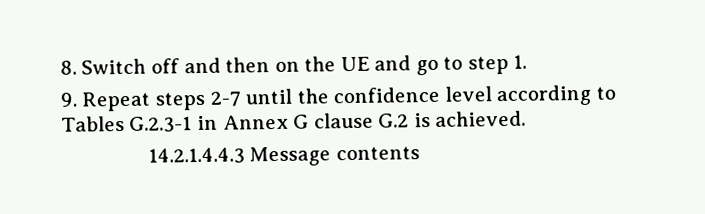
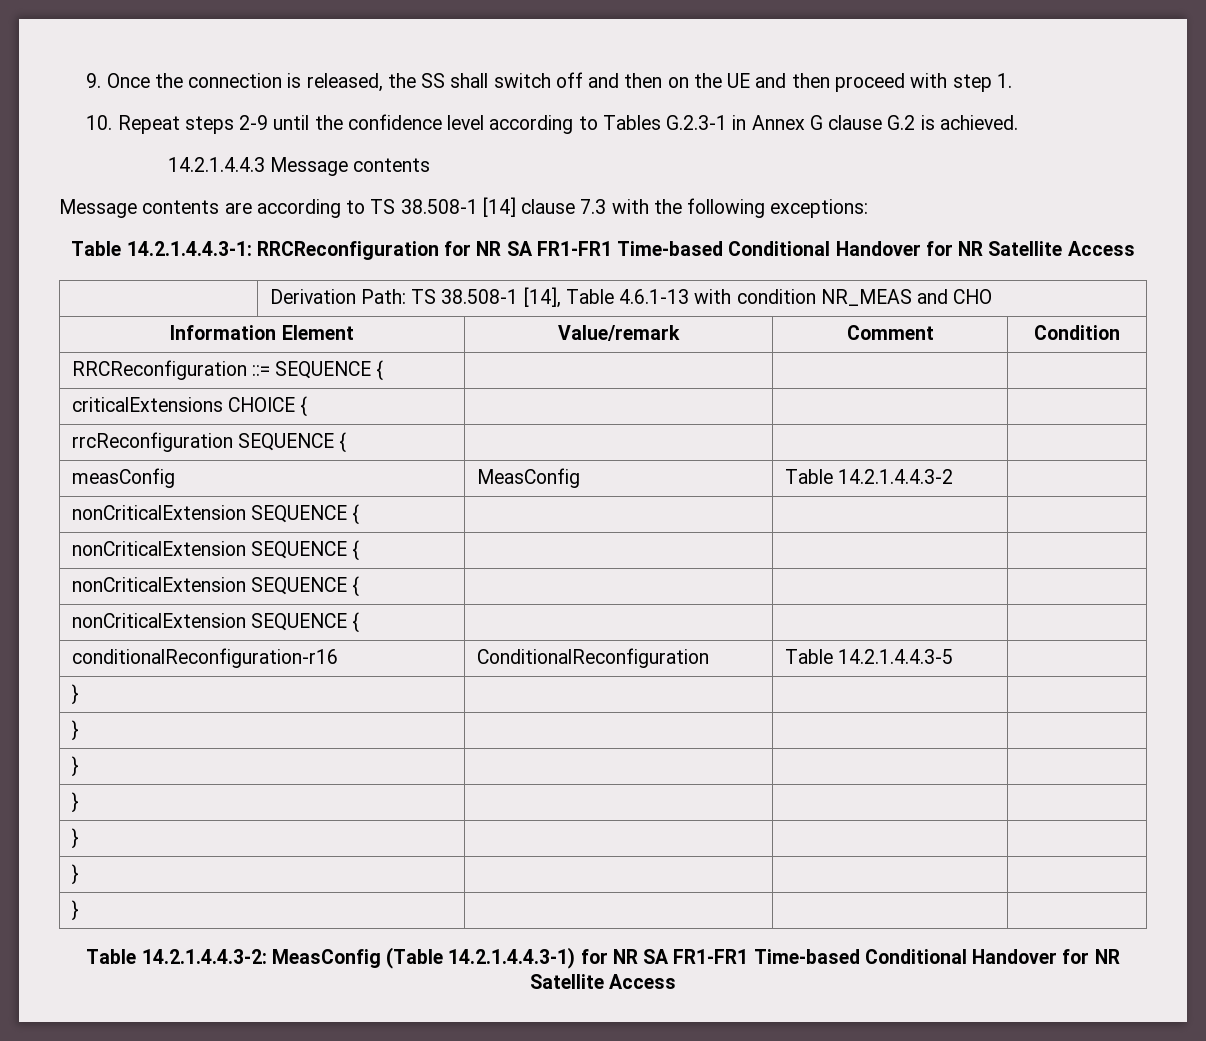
[59,58,147,75] 8. Switch -> [86,73,551,92] 9. Once the connection is released, the SS shall switch
[415,56,464,76] go to -> [791,73,948,92] then proceed with
[59,92,77,107] 9. -> [86,115,113,130] 10.
[209,91,241,107] 2-7 -> [239,115,269,130] 2-9
(420, 153) none -> [59,197,869,218] [71,241,1135,260] [269,287,993,308] [170,325,354,340] [558,325,680,341] [846,325,934,340] [1034,325,1120,340] [71,360,384,381] [71,396,308,417] [71,432,347,453] [71,468,175,488] [476,468,580,488] [784,469,953,484] [71,504,360,525] [71,540,360,561] [71,576,360,597] [71,612,360,633] [71,648,338,668] [476,648,709,668] [784,649,953,664] [71,684,79,705] [71,720,79,741] [71,756,79,777] [71,792,79,813] [71,828,79,849] [71,864,79,885] [71,900,79,921] [86,947,1120,969] [529,974,677,989] // Message contents are according to TS 38.508-1 [14] clause 7.3 with the following exceptions: // Table 14.2.1.4.4.3-1: RRCReconfiguration for NR SA FR1-FR1 Time-based Conditional Handover for NR Satellite Access // | Derivation Path: TS 38.508-1 [14], Table 4.6.1-13 with condition NR_MEAS and CHO // Information Element | Value/remark | Comment | Condition // RRCReconfiguration ::= SEQUENCE { | | | // criticalExtensions CHOICE { | | | // rrcReconfiguration SEQUENCE { | | | // measConfig | MeasConfig | Table 14.2.1.4.4.3-2 | // nonCriticalExtension SEQUENCE { | | | // nonCriticalExtension SEQUENCE { | | | // nonCriticalExtension SEQUENCE { | | | // nonCriticalExtension SEQUENCE { | | | // conditionalReconfiguration-r16 | ConditionalReconfiguration | Table 14.2.1.4.4.3-5 | // } | | | // } | | | // } | | | // } | | | // } | | | // } | | | // } | | | // Table 14.2.1.4.4.3-2: MeasConfig (Table 14.2.1.4.4.3-1) for NR SA FR1-FR1 Time-based Conditional Handover for NR Satellite Access

